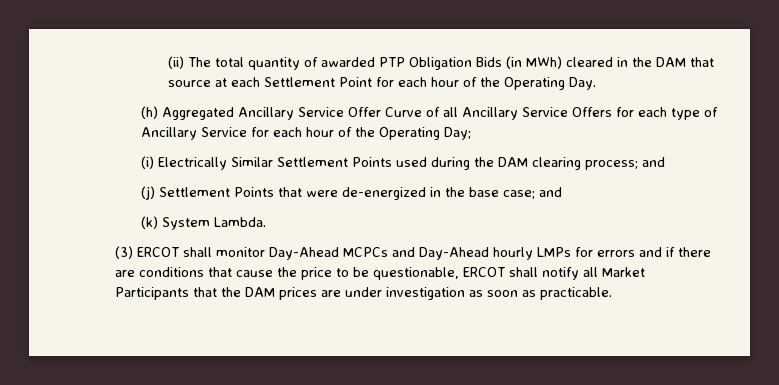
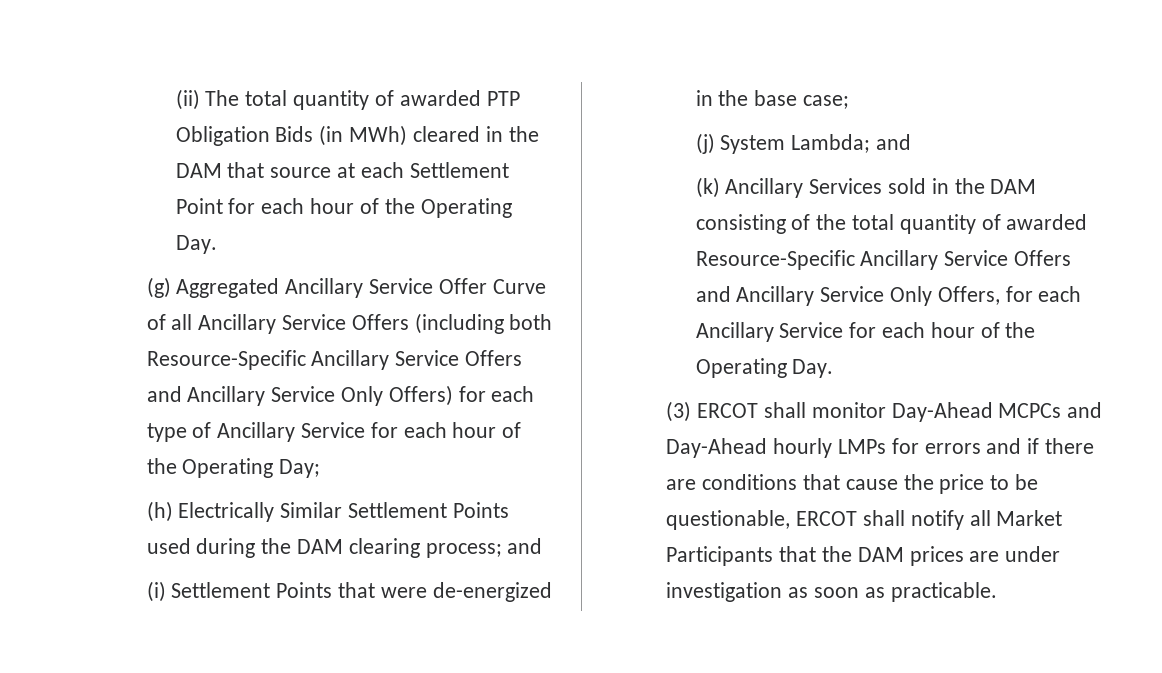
[141,106,159,119] (h) -> [146,277,171,298] (g)
(613, 112) none -> [414,313,553,334] [146,350,522,370] [146,385,453,406] (including both Resource-Specific Ancillary Service Offers and Ancillary Service Only Offers)
[141,156,155,169] (i) -> [146,501,173,522] (h)
[141,186,156,200] (j) -> [146,581,166,602] (i)
(536, 194) none -> [695,133,871,154] // (j) System Lambda;
[162,217,267,230] System Lambda. -> [725,178,1037,198] [695,214,1088,234] [695,250,1071,270] [695,286,1082,306] [695,322,1036,342] [695,358,834,378] Ancillary Services sold in the DAM consisting of the total quantity of awarded Resource-Specific Ancillary Service Offers and Ancillary Service Only Offers, for each Ancillary Service for each hour of the Operating Day.

